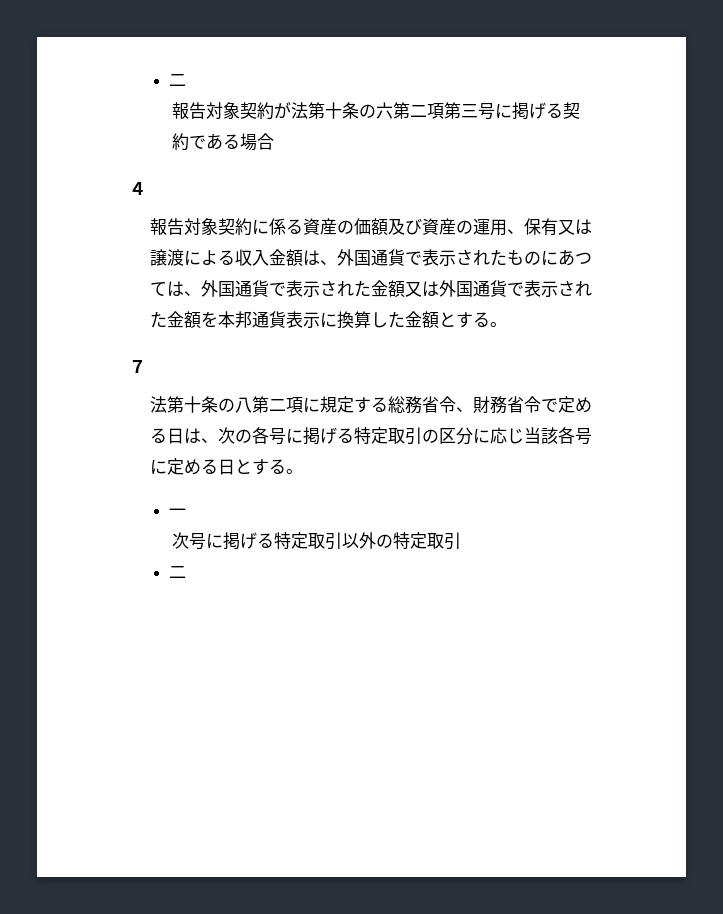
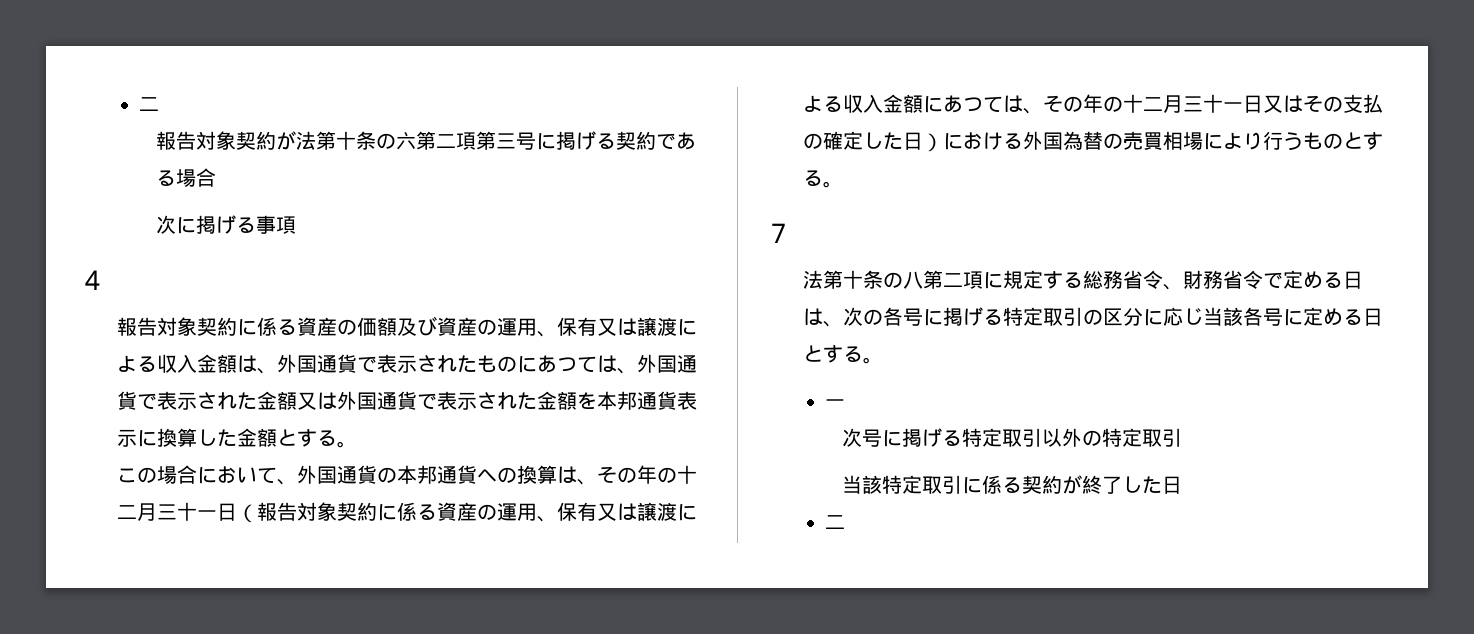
(274, 141) none -> [155,215,296,234] // 次に掲げる事項
(508, 324) none -> [117,465,698,485] [117,502,698,523] [803,94,1384,114] [803,131,1384,152] [803,170,844,188] // この場合において、外国通貨の本邦通貨への換算は、その年の十二月三十一日（報告対象契約に係る資産の運用、保有又は譲渡による収入金額にあつては、その年の十二月三十一日又はその支払の確定した日）における外国為替の売買相場により行うものとする。
(461, 541) none -> [841,475,1182,494] // 当該特定取引に係る契約が終了した日

